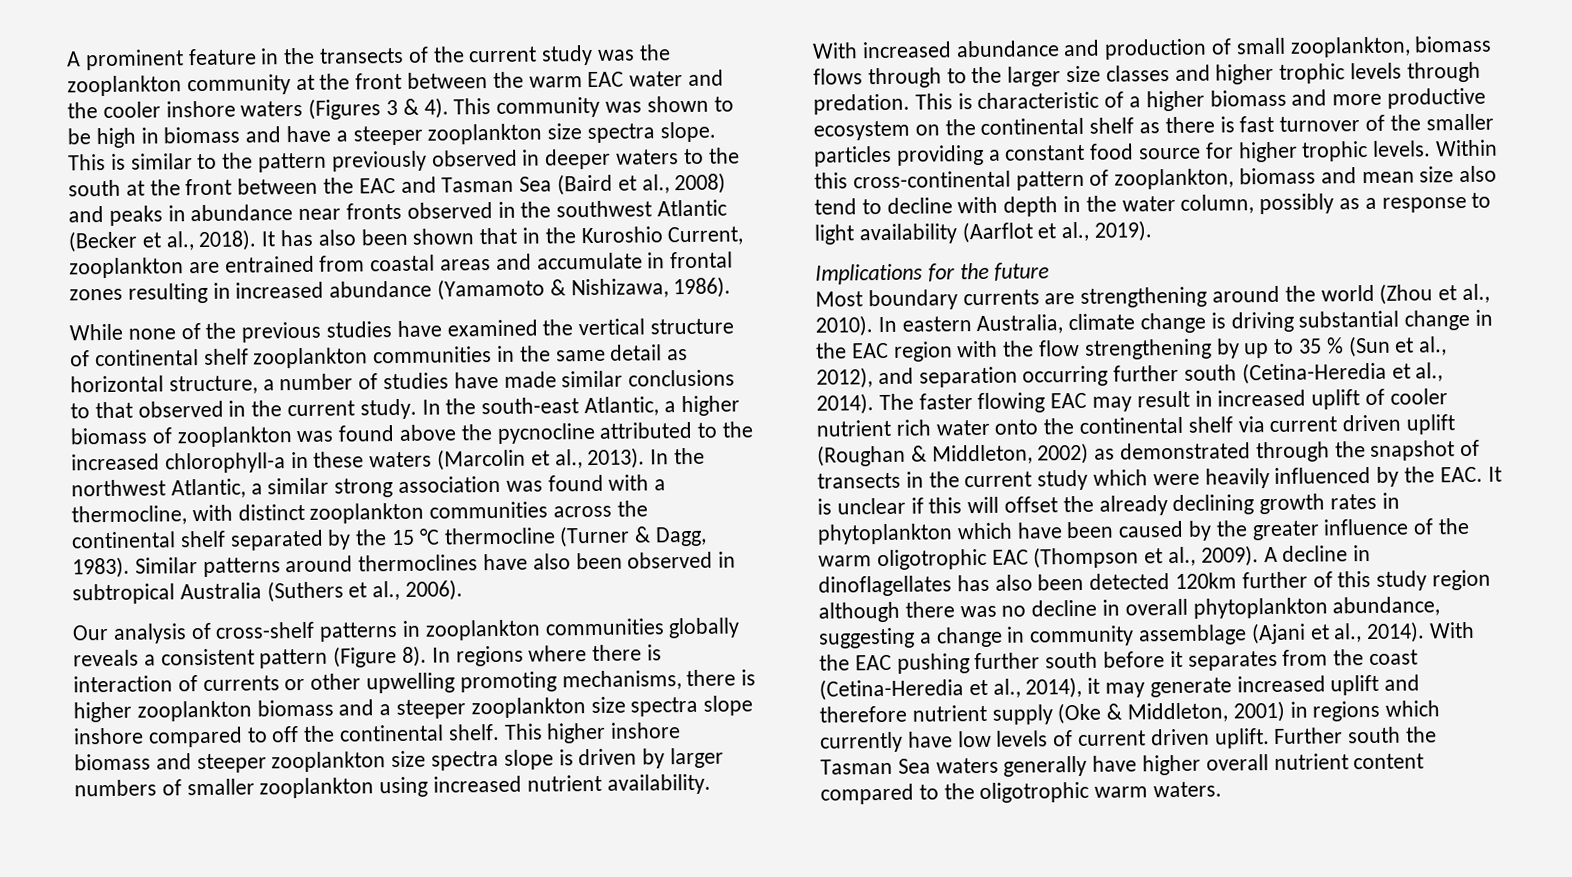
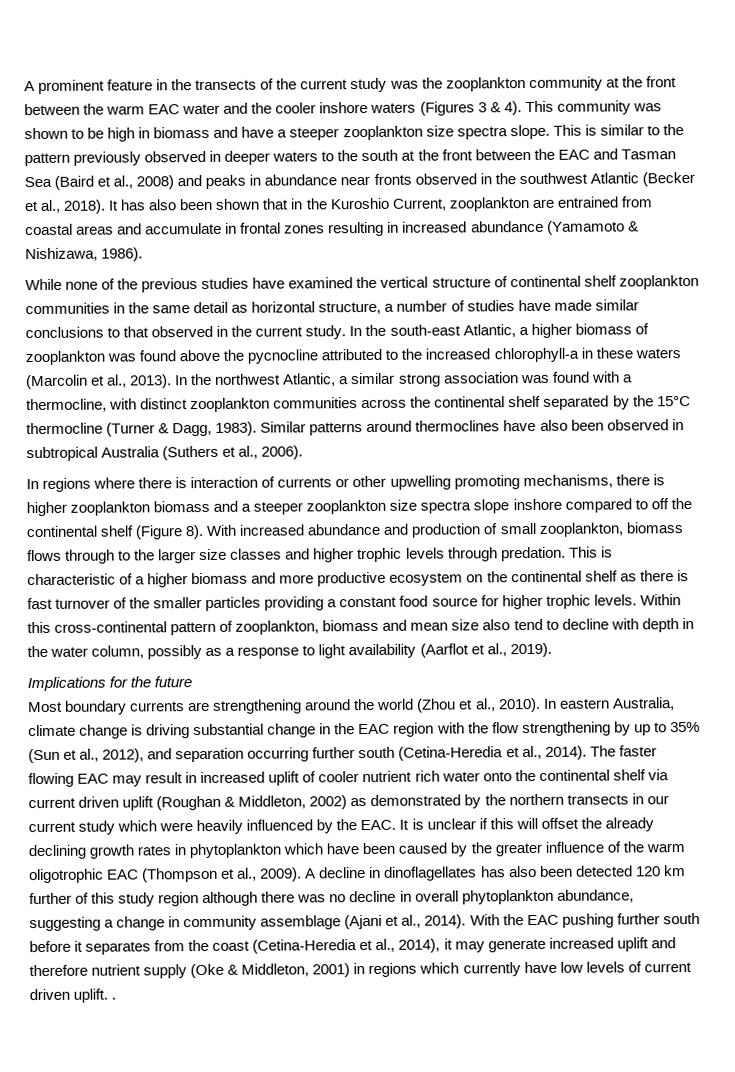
[391,528,440,546] 15 °C -> [656,396,691,407] 15°C
[72,617,741,644] [73,645,428,669] Our analysis of cross-shelf patterns in zooplankton communities globally reveals a consistent pattern (Figure 8). -> (304, 452) none
[447,722,682,744] [74,747,725,774] [74,773,711,799] shelf. This higher inshore biomass and steeper zooplankton size spectra slope is driven by larger numbers of smaller zooplankton using increased nutrient availability. -> [100,524,205,540] shelf (Figure 8).
[1298,337,1344,354] 35 % -> [669,721,700,733] 35%
[1255,439,1481,463] through the snapshot of -> [464,793,564,809] by the northern
[928,471,960,488] the -> [646,795,669,805] our
[1175,572,1238,589] 120km -> [635,865,686,877] 120 km
[1274,726,1438,744] [820,753,1425,777] [820,781,1223,805] Further south the Tasman Sea waters generally have higher overall nutrient content compared to the oligotrophic warm waters. -> [111,997,117,1000] .

